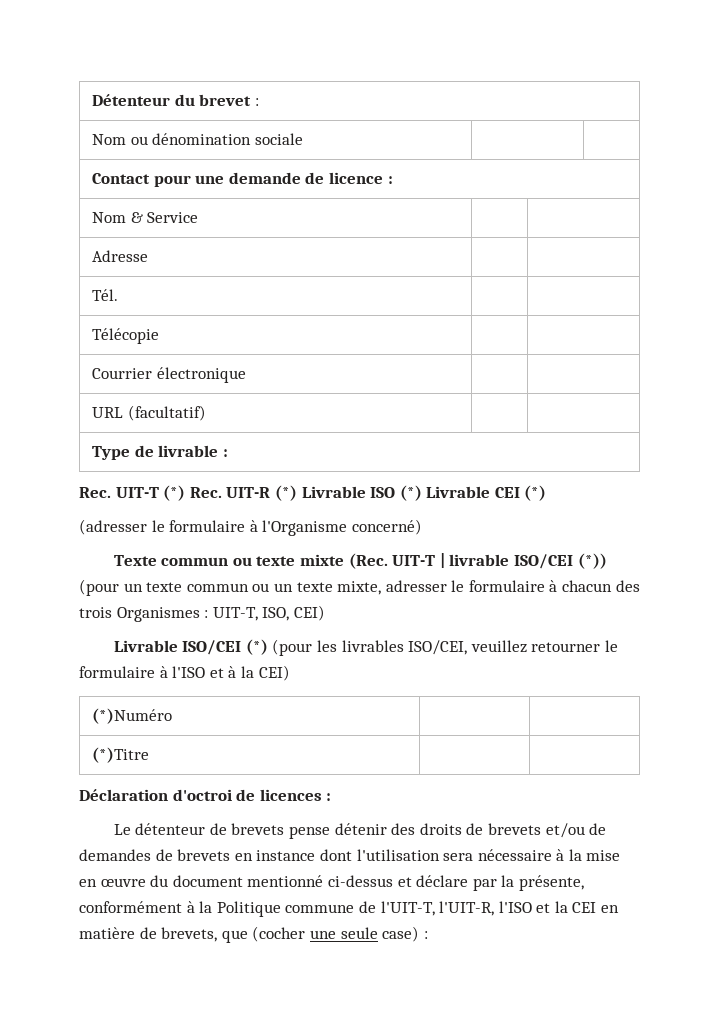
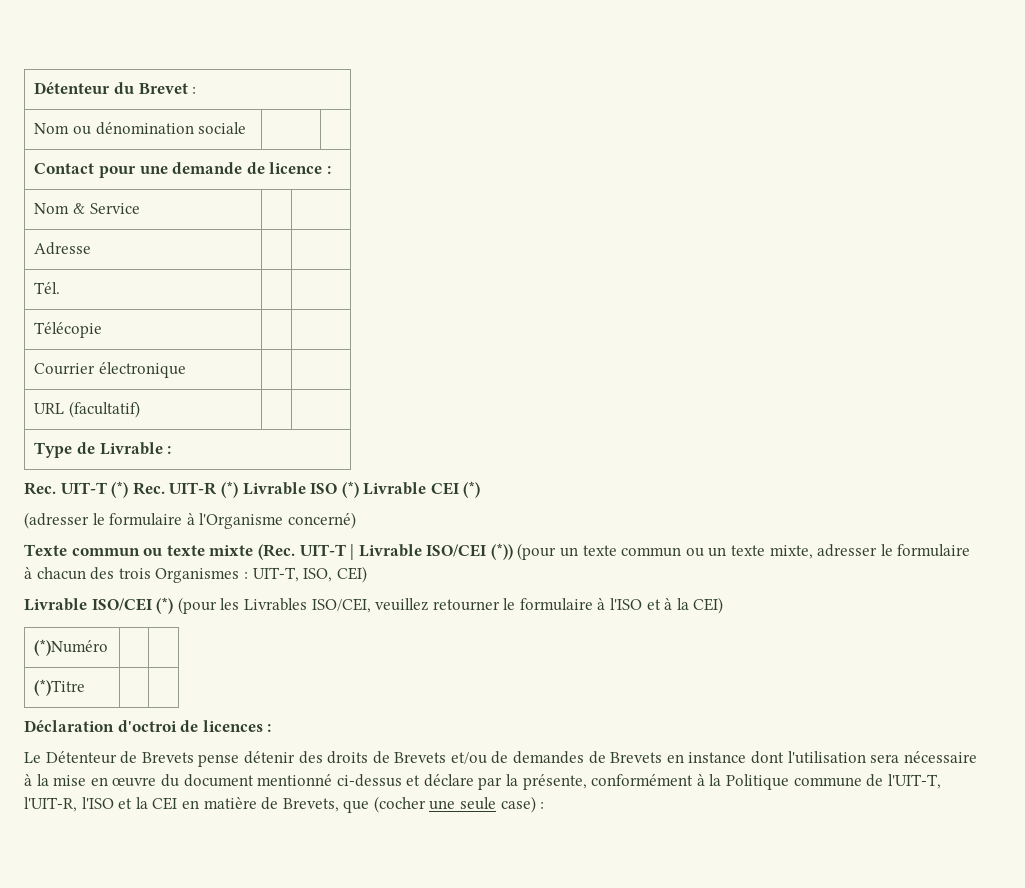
[199,94,252,106] brevet -> [138,83,188,94] Brevet
[158,445,219,457] livrable -> [99,442,163,455] Livrable
[449,554,510,566] livrable -> [358,544,422,557] Livrable
[341,640,404,652] livrables -> [243,598,307,611] Livrables
[135,823,285,835] détenteur de brevets -> [45,751,194,764] Détenteur de Brevets
[487,823,541,835] brevets -> [394,752,447,763] Brevets
[177,849,231,861] brevets -> [610,752,663,763] Brevets
[161,927,218,942] brevets, -> [282,798,339,812] Brevets,

